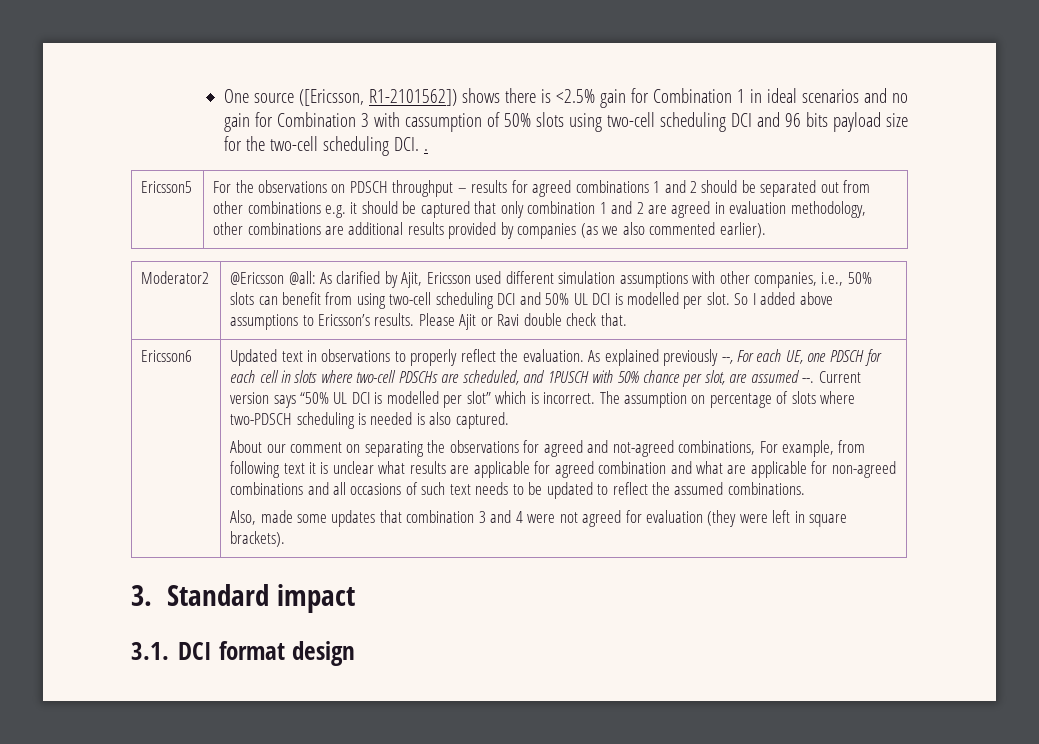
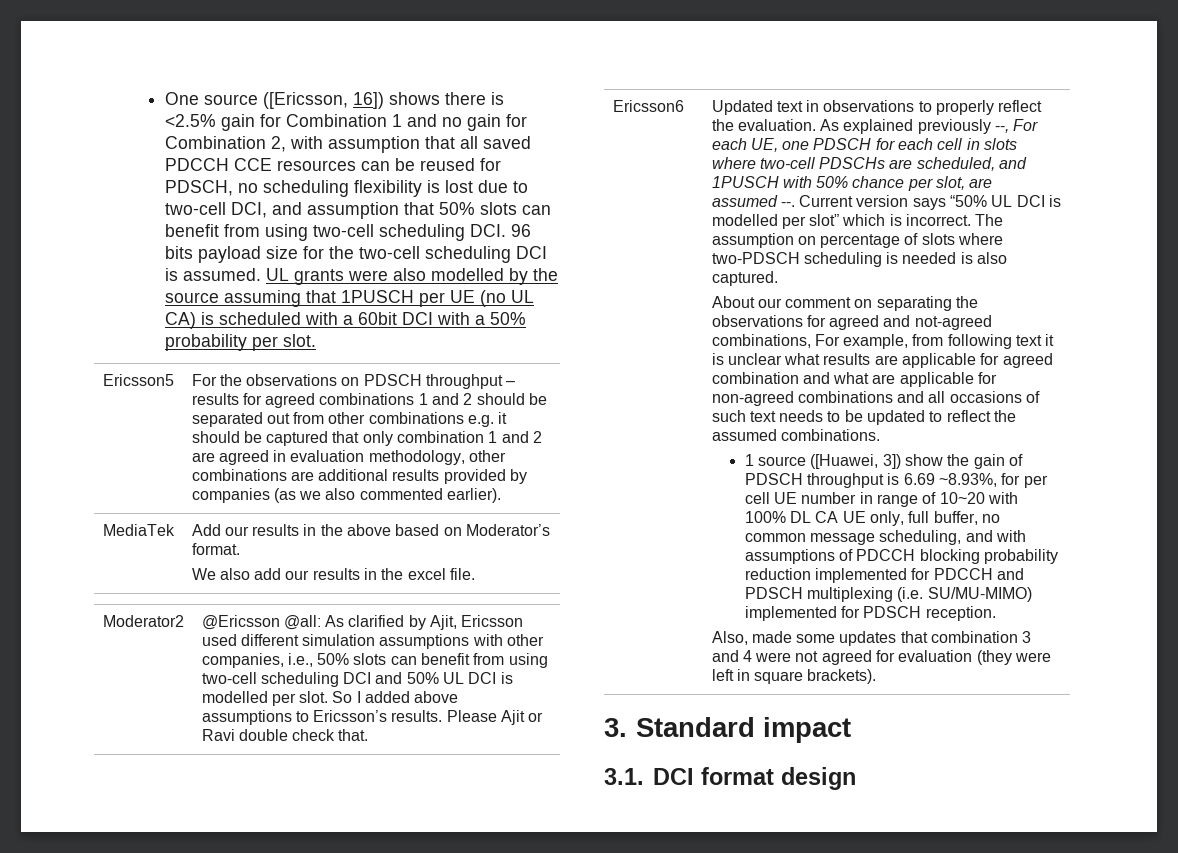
[368,89,457,106] R1-2101562]) -> [353,92,385,109] 16])
[749,88,859,103] in ideal scenarios -> (403, 120) none
[360,112,780,132] 3 with cassumption of 50% slots using two-cell scheduling DCI and -> [271,136,532,153] [165,158,502,171] [165,180,529,197] [165,202,552,219] [165,224,507,241] 2, with assumption that all saved PDCCH CCE resources can be reused for PDSCH, no scheduling flexibility is lost due to two-cell DCI, and assumption that 50% slots can benefit from using two-cell scheduling DCI.
[393,137,428,151] DCI. . -> [516,246,548,259] [165,268,559,285] [165,290,535,307] [165,312,527,329] [165,334,317,351] DCI is assumed. UL grants were also modelled by the source assuming that 1PUSCH per UE (no UL CA) is scheduled with a 60bit DCI with a 50% probability per slot.
(766, 230) none -> [102,524,175,536] [191,524,551,536] [191,543,240,555] [191,568,476,580] // MediaTek | Add our results in the above based on Moderator’s format. // We also add our results in the excel file.
(805, 488) none -> [744,454,1023,469] [744,473,1048,488] [744,492,1018,507] [744,511,1000,526] [744,530,1026,545] [744,549,1058,564] [744,568,1024,583] [744,587,1032,602] [744,606,996,621] // 1 source ([Huawei, 3]) show the gain of PDSCH throughput is 6.69 ~8.93%, for per cell UE number in range of 10~20 with 100% DL CA UE only, full buffer, no common message scheduling, and with assumptions of PDCCH blocking probability reduction implemented for PDCCH and PDSCH multiplexing (i.e. SU/MU-MIMO) implemented for PDSCH reception.

